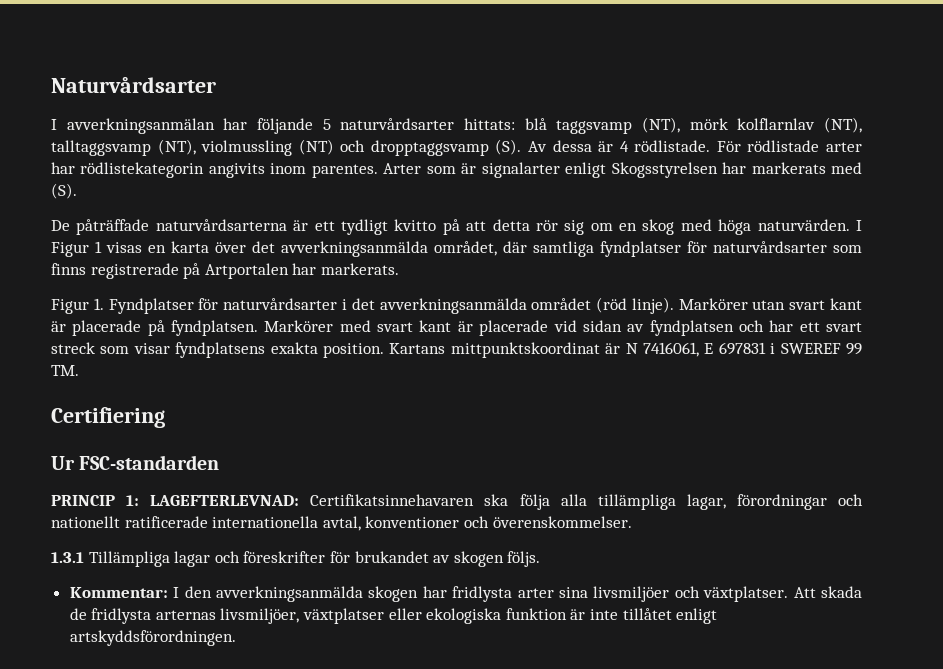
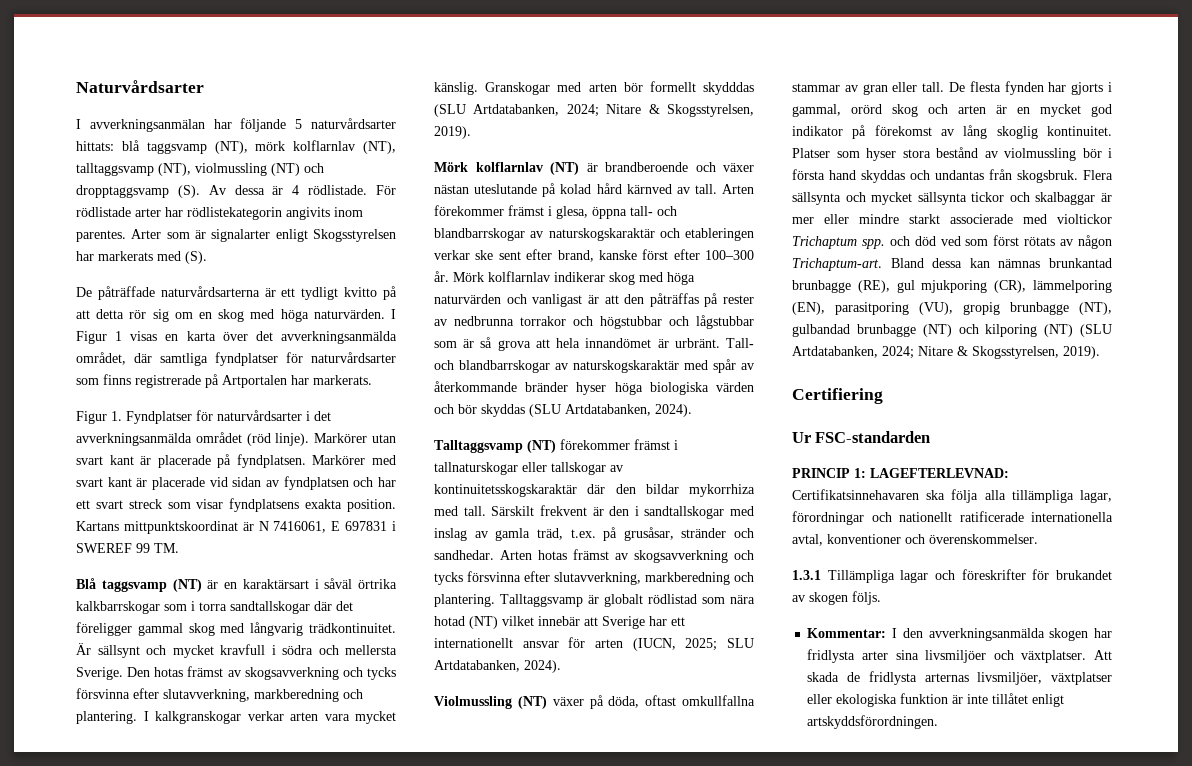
(79, 370) none -> [76,578,397,592] [76,601,353,614] [76,622,396,636] [76,643,397,658] [76,666,396,680] [76,688,363,702] [76,711,396,724] [434,81,754,95] [434,104,754,117] [434,126,471,139] [434,162,754,175] [434,183,754,197] [434,205,677,219] [434,228,754,241] [434,249,754,262] [434,271,695,285] [434,293,754,307] [434,315,754,329] [434,337,754,351] [434,359,754,373] [434,381,754,395] [434,404,692,417] [434,439,678,453] [434,462,623,475] [434,484,755,497] [434,505,754,519] [434,527,754,541] [434,549,754,563] [434,571,754,585] [434,594,755,607] [434,616,685,629] [434,637,754,651] [434,660,561,673] [434,695,755,709] [792,81,1112,95] [792,104,1112,117] [792,125,1112,139] [792,147,1112,161] [792,169,1113,183] [792,192,1112,205] [792,214,1112,224] [792,235,1112,249] [792,258,1112,271] [792,280,1112,293] [792,302,1112,315] [792,324,1112,337] [792,346,1100,359] // Blå taggsvamp (NT) är en karaktärsart i såväl örtrika kalkbarrskogar som i torra sandtallskogar där det föreligger gammal skog med långvarig trädkontinuitet. Är sällsynt och mycket kravfull i södra och mellersta Sverige. Den hotas främst av skogsavverkning och tycks försvinna efter slutavverkning, markberedning och plantering. I kalkgranskogar verkar arten vara mycket känslig. Granskogar med arten bör formellt skydddas (SLU Artdatabanken, 2024; Nitare & Skogsstyrelsen, 2019). // Mörk kolflarnlav (NT) är brandberoende och växer nästan uteslutande på kolad hård kärnved av tall. Arten förekommer främst i glesa, öppna tall- och blandbarrskogar av naturskogskaraktär och etableringen verkar ske sent efter brand, kanske först efter 100–300 år. Mörk kolflarnlav indikerar skog med höga naturvärden och vanligast är att den påträffas på rester av nedbrunna torrakor och högstubbar och lågstubbar som är så grova att hela innandömet är urbränt. Tall- och blandbarrskogar av naturskogskaraktär med spår av återkommande bränder hyser höga biologiska värden och bör skyddas (SLU Artdatabanken, 2024). // Talltaggsvamp (NT) förekommer främst i tallnaturskogar eller tallskogar av kontinuitetsskogskaraktär där den bildar mykorrhiza med tall. Särskilt frekvent är den i sandtallskogar med inslag av gamla träd, t.ex. på grusåsar, stränder och sandhedar. Arten hotas främst av skogsavverkning och tycks försvinna efter slutavverkning, markberedning och plantering. Talltaggsvamp är globalt rödlistad som nära hotad (NT) vilket innebär att Sverige har ett internationellt ansvar för arten (IUCN, 2025; SLU Artdatabanken, 2024). // Violmussling (NT) växer på döda, oftast omkullfallna stammar av gran eller tall. De flesta fynden har gjorts i gammal, orörd skog och arten är en mycket god indikator på förekomst av lång skoglig kontinuitet. Platser som hyser stora bestånd av violmussling bör i första hand skyddas och undantas från skogsbruk. Flera sällsynta och mycket sällsynta tickor och skalbaggar är mer eller mindre starkt associerade med violtickor Trichaptum spp. och död ved som först rötats av någon Trichaptum-art. Bland dessa kan nämnas brunkantad brunbagge (RE), gul mjukporing (CR), lämmelporing (EN), parasitporing (VU), gropig brunbagge (NT), gulbandad brunbagge (NT) och kilporing (NT) (SLU Artdatabanken, 2024; Nitare & Skogsstyrelsen, 2019).

